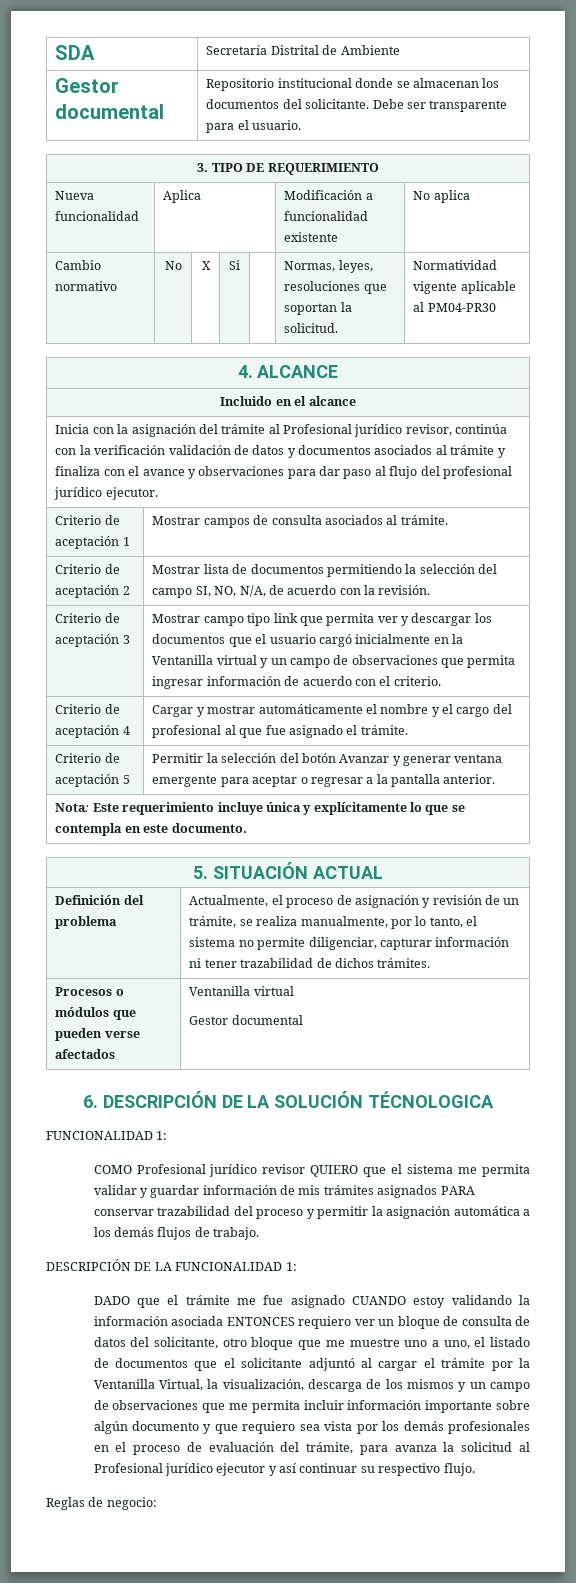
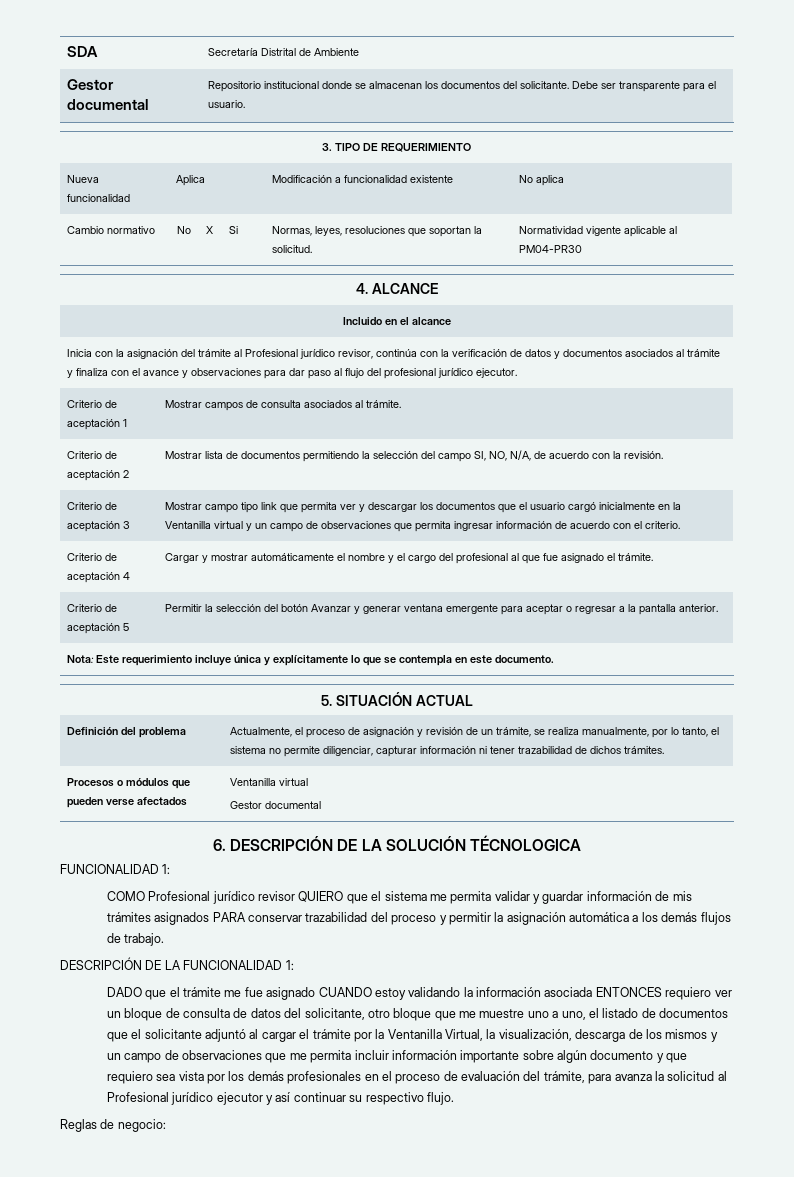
[168,445,231,455] validación -> (508, 353) none

